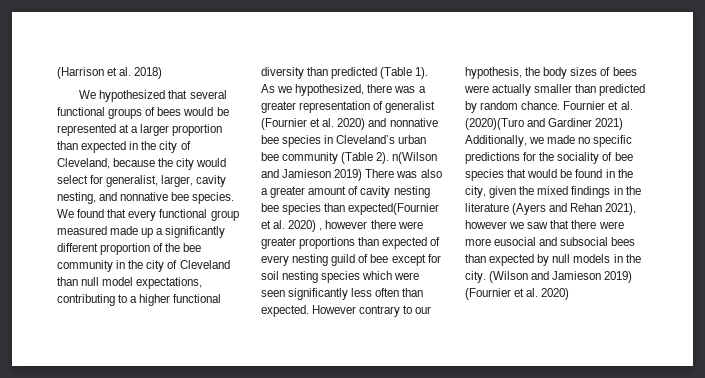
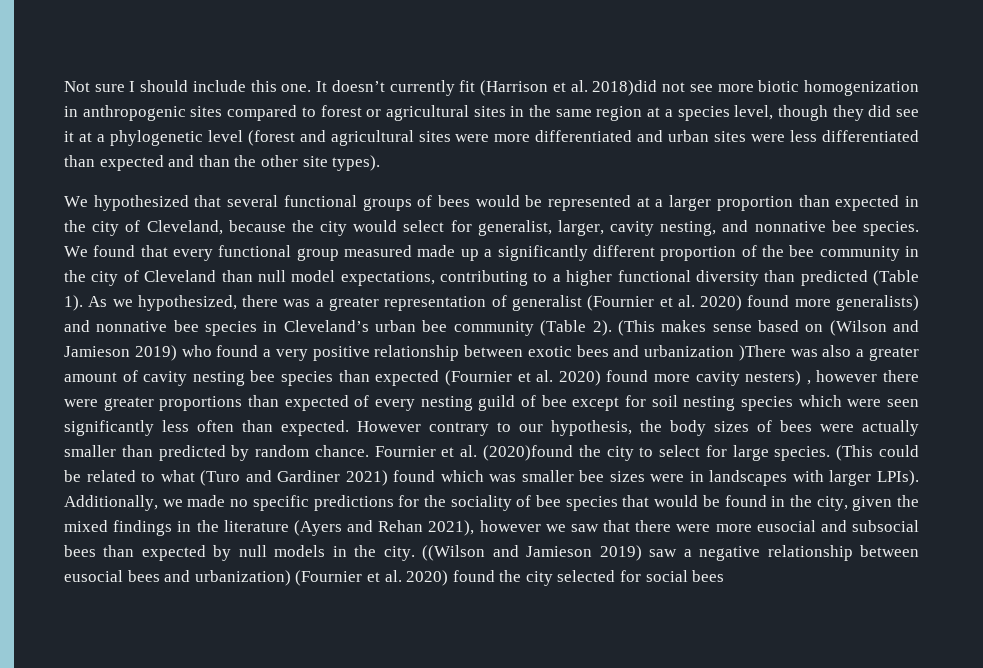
[57,67,163,79] (Harrison et al. 2018) -> [64,80,919,96] [64,105,920,121] [64,130,919,146] [64,155,381,171] Not sure I should include this one. It doesn’t currently fit (Harrison et al. 2018)did not see more biotic homogenization in anthropogenic sites compared to forest or agricultural sites in the same region at a species level, though they did see it at a phylogenetic level (forest and agricultural sites were more differentiated and urban sites were less differentiated than expected and than the other site types).
(366, 124) none -> [747,295,919,311] found more generalists)
[392,152,438,164] [261,169,395,181] n(Wilson and Jamieson 2019) There -> [617,320,920,336] [64,345,786,361] (This makes sense based on (Wilson and Jamieson 2019) who found a very positive relationship between exotic bees and urbanization )There
[348,203,440,215] [261,220,317,232] expected(Fournier et al. 2020) -> [375,370,802,386] expected (Fournier et al. 2020) found more cavity nesters)
[465,118,624,130] (2020)(Turo and Gardiner 2021) -> [482,445,920,461] [64,470,919,486] (2020)found the city to select for large species. (This could be related to what (Turo and Gardiner 2021) found which was smaller bee sizes were in landscapes with larger LPIs).
[489,271,633,283] [465,288,570,300] (Wilson and Jamieson 2019) (Fournier et al. 2020) -> [422,545,919,561] [64,570,725,586] ((Wilson and Jamieson 2019) saw a negative relationship between eusocial bees and urbanization) (Fournier et al. 2020) found the city selected for social bees

